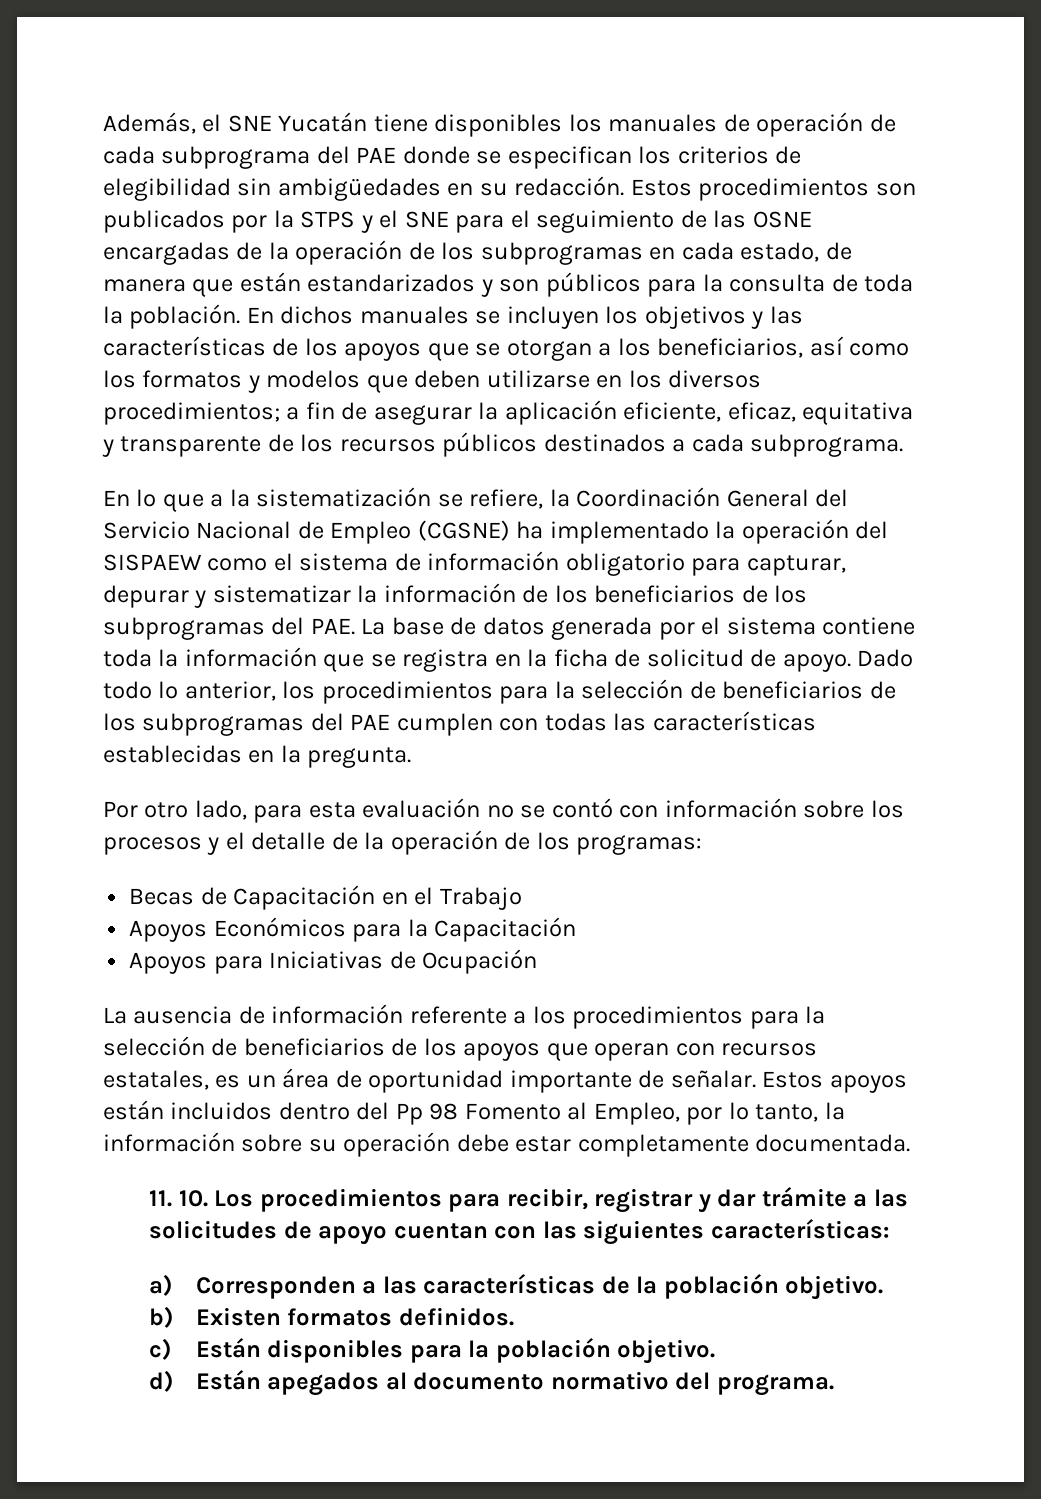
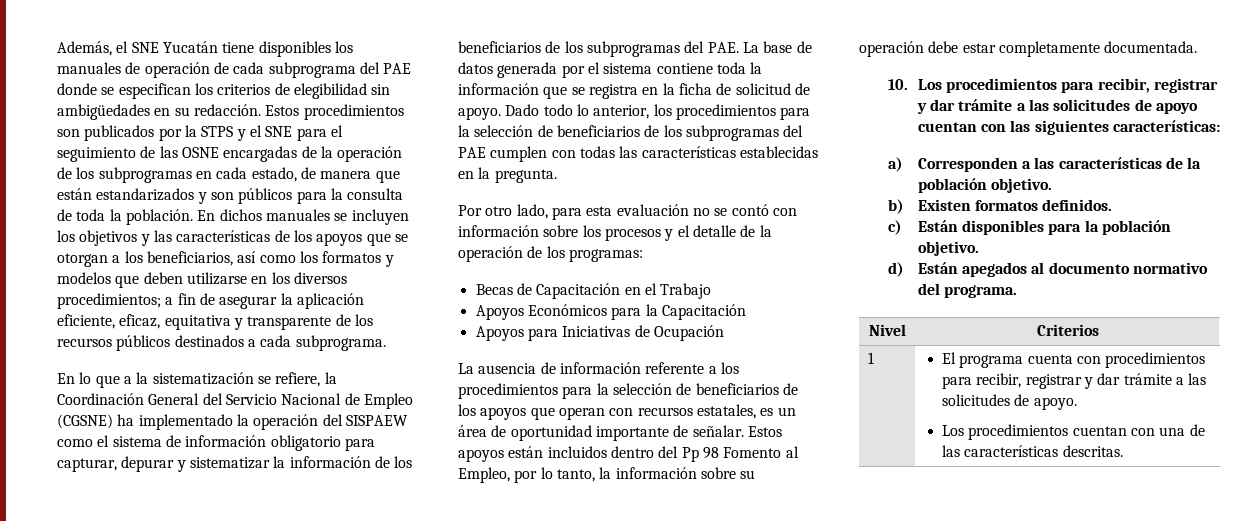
[149,1190,173,1207] 11. -> (1198, 47) none
(834, 1385) none -> [869,324,906,336] [1036,324,1099,336] [868,352,875,364] [942,352,1206,368] [942,373,1207,389] [942,394,1077,410] [942,424,1205,440] [942,445,1123,457] // Nivel | Criterios // 1 | El programa cuenta con procedimientos para recibir, registrar y dar trámite a las solicitudes de apoyo. // Los procedimientos cuentan con una de las características descritas.

